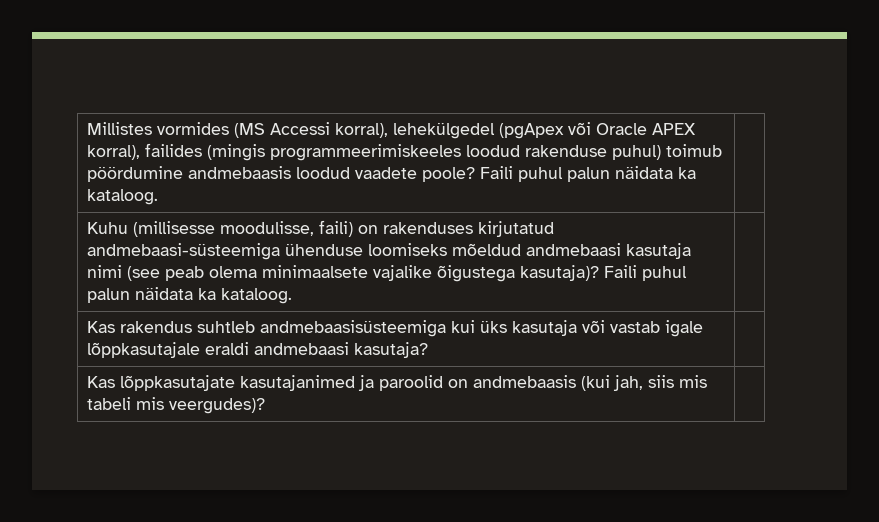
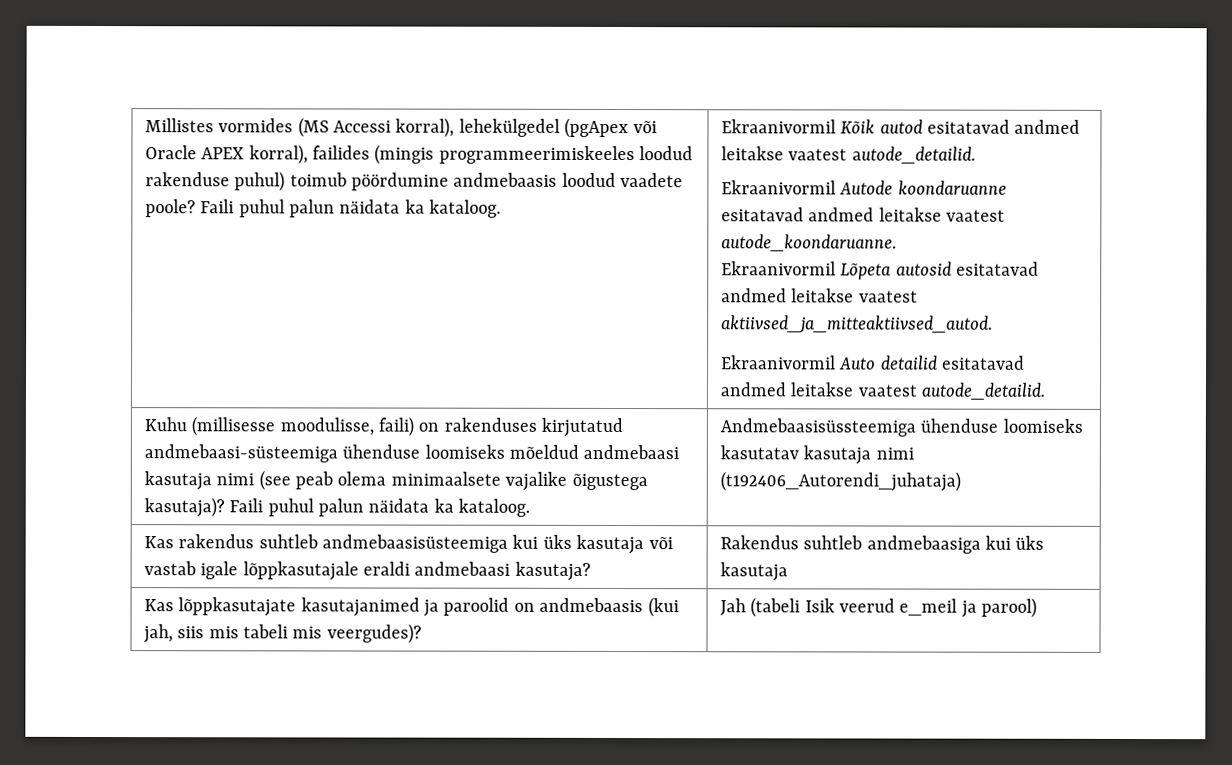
(159, 197) none -> [720,119,1081,134] [720,146,976,164] [720,180,1007,195] [720,207,1006,222] [720,234,897,252] [720,261,1040,280] [720,288,918,303] [720,315,993,334] [720,355,1026,370] [719,382,1047,400] Ekraanivormil Kõik autod esitatavad andmed leitakse vaatest autode_detailid. // Ekraanivormil Autode koondaruanne esitatavad andmed leitakse vaatest autode_koondaruanne. // Ekraanivormil Lõpeta autosid esitatavad andmed leitakse vaatest aktiivsed_ja_mitteaktiivsed_autod. // Ekraanivormil Auto detailid esitatavad andmed leitakse vaatest autode_detailid.
(293, 296) none -> [719,418,1083,437] [719,445,914,465] [719,471,961,492] Andmebaasisüssteemiga ühenduse loomiseks kasutatav kasutaja nimi (t192406_Autorendi_juhataja)
(429, 350) none -> [719,535,1045,554] [719,562,788,582] Rakendus suhtleb andmebaasiga kui üks kasutaja
(266, 406) none -> [719,597,1038,618] Jah (tabeli Isik veerud e_meil ja parool)

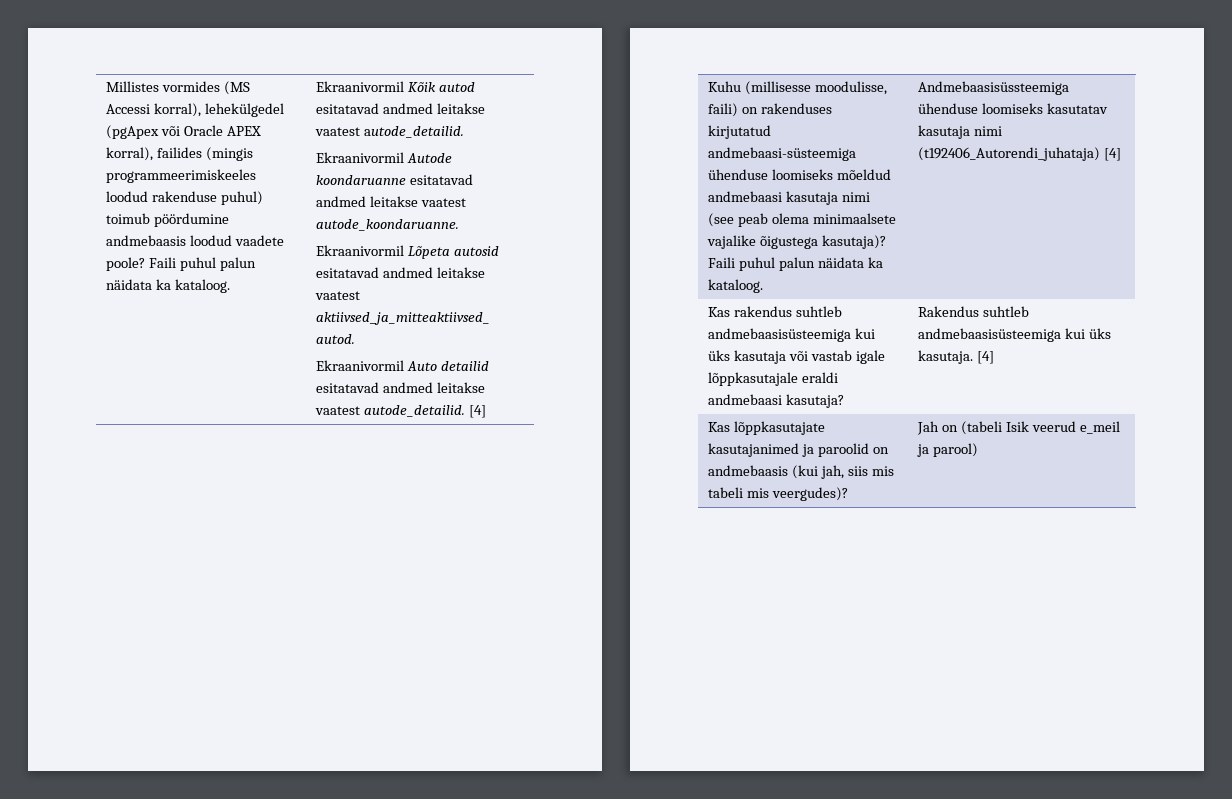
(1047, 391) none -> [469,405,487,418] [4]
(961, 481) none -> [1104,148,1122,161] [4]
[866,535,1045,554] [719,562,788,582] andmebaasiga kui üks kasutaja -> [918,328,1112,342] [918,350,995,364] andmebaasisüsteemiga kui üks kasutaja. [4]
(746, 607) none -> [942,425,959,432] on

